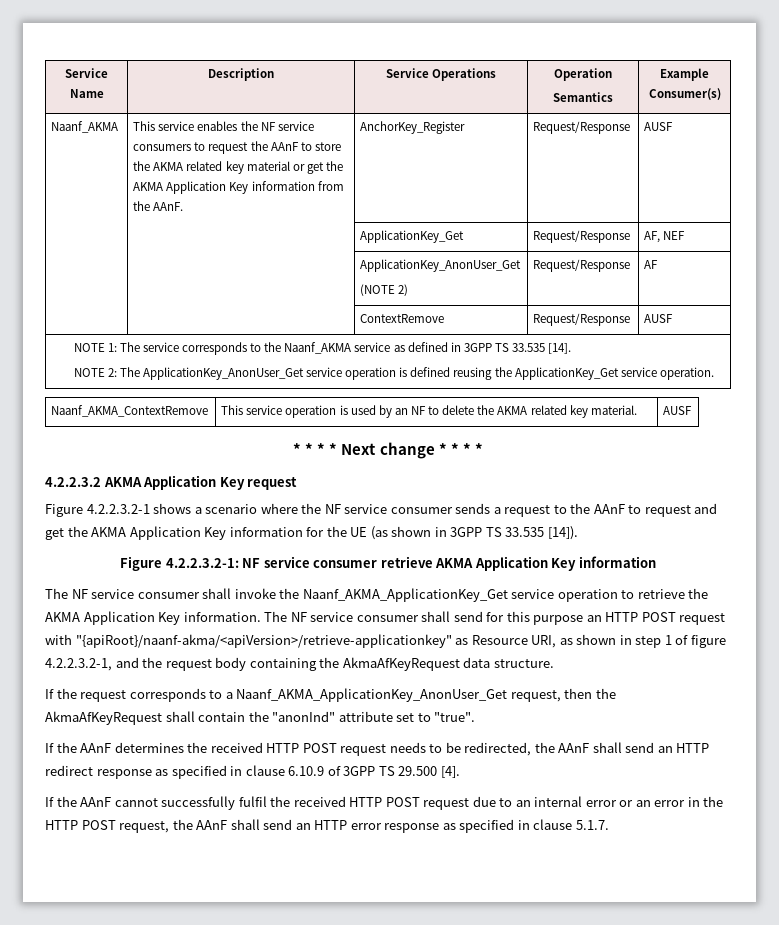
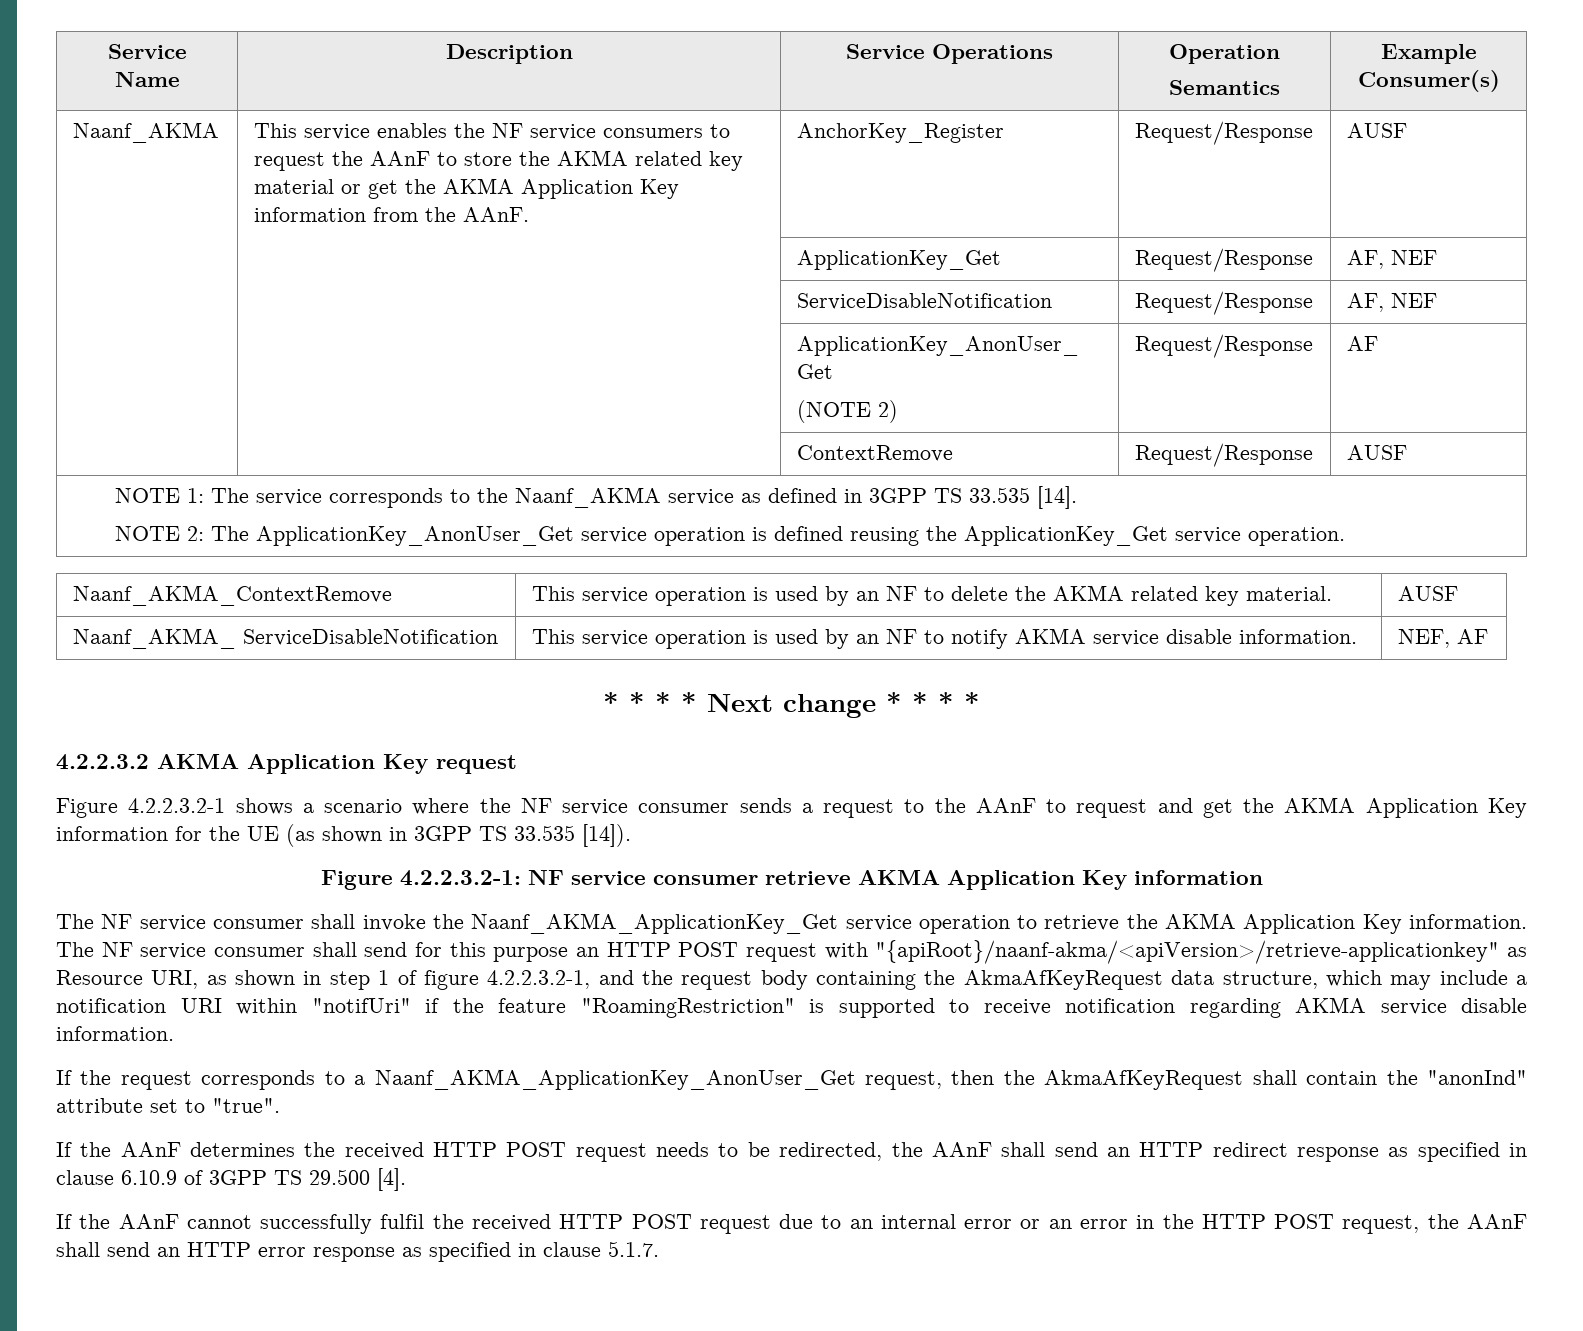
(686, 235) none -> [796,293,1052,310] [1134,291,1313,315] [1346,293,1437,312] // | | ServiceDisableNotification | Request/Response | AF, NEF
(693, 410) none -> [72,628,498,649] [531,628,1357,649] [1397,629,1488,648] // Naanf_AKMA_ ServiceDisableNotification | This service operation is used by an NF to notify AKMA service disable information. | NEF, AF
[493,659,554,668] structure. -> [1222,970,1527,990] [56,997,1527,1018] [56,1026,174,1041] structure, which may include a notification URI within "notifUri" if the feature "RoamingRestriction" is supported to receive notification regarding AKMA service disable information.

